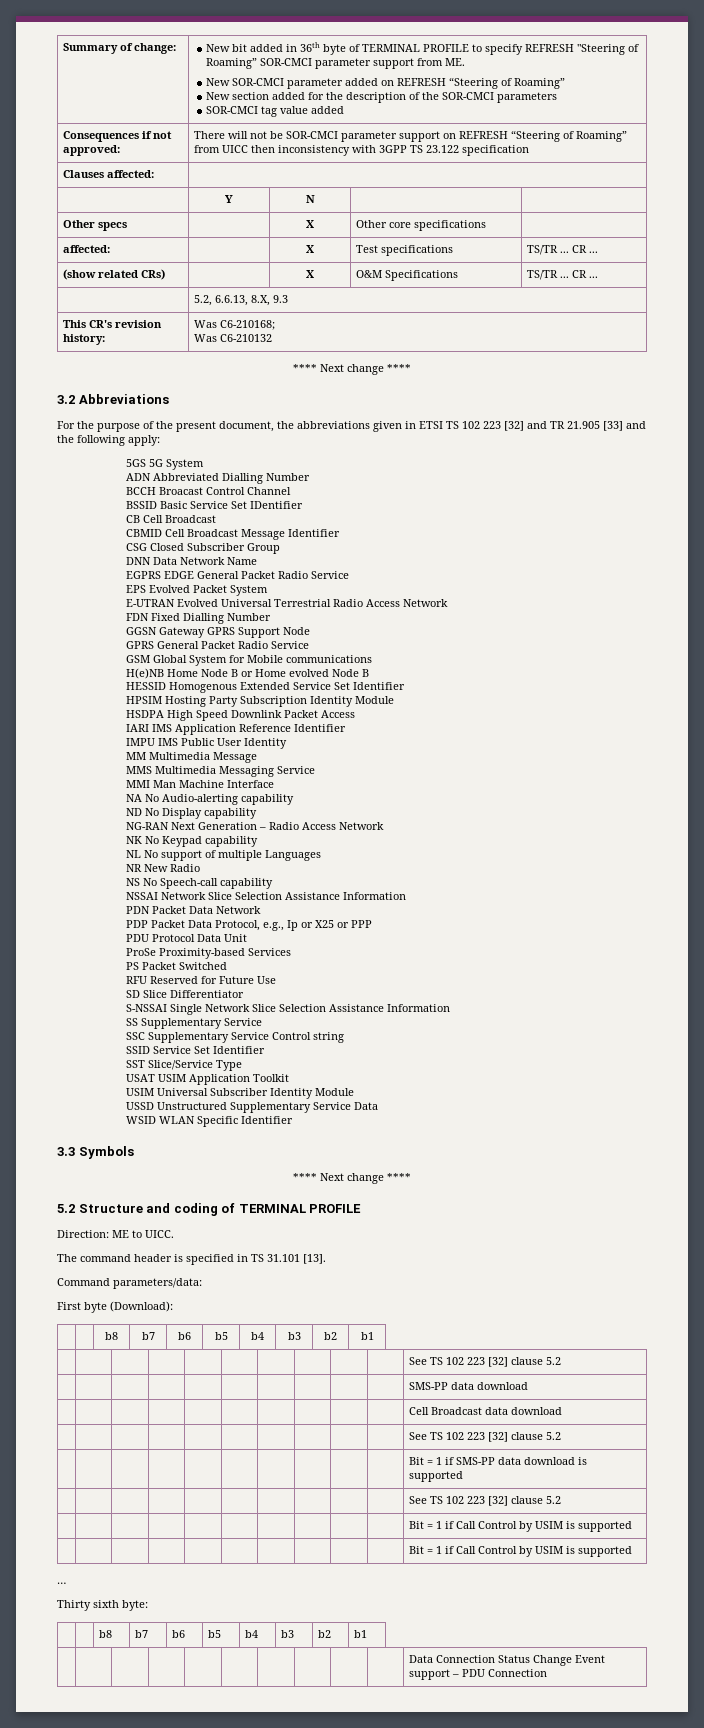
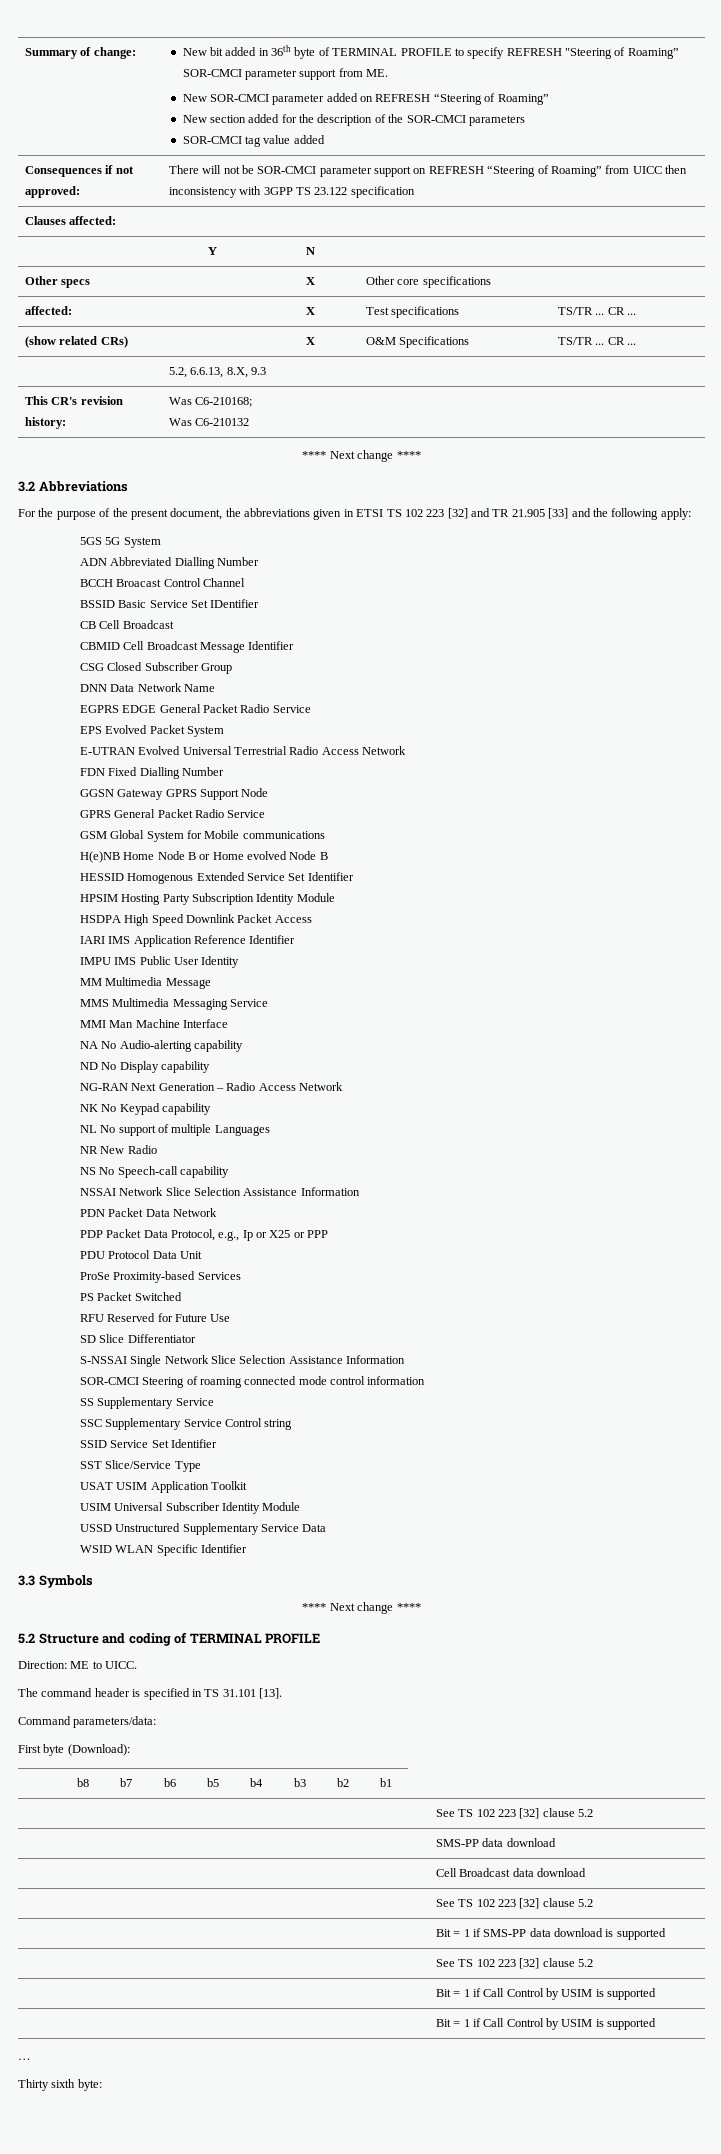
(451, 1008) none -> [79,1376,426,1388] // SOR-CMCI Steering of roaming connected mode control information
[99,1630,113,1638] [135,1630,149,1638] [172,1630,186,1638] [208,1630,222,1638] [245,1630,259,1638] [281,1630,295,1638] [318,1630,332,1638] [354,1630,368,1638] [409,1655,606,1666] [409,1669,548,1680] // | | b8 | b7 | b6 | b5 | b4 | b3 | b2 | b1 // | | | | | | | | | | Data Connection Status Change Event support – PDU Connection -> (102, 2085) none

